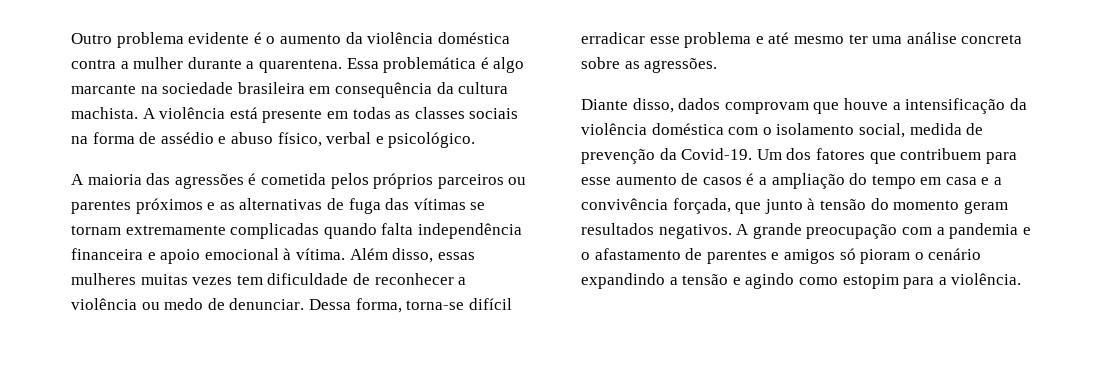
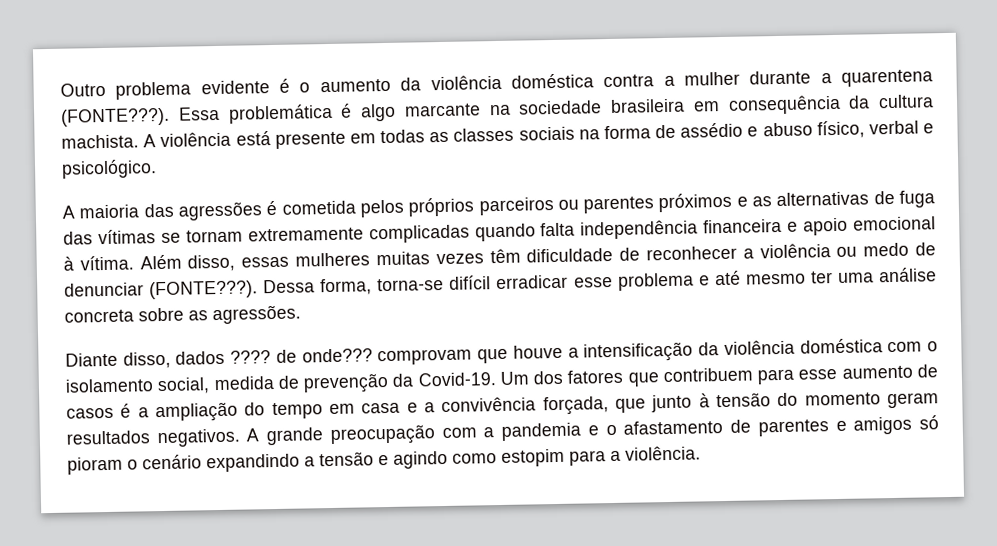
[258,59,342,73] quarentena. -> [841,69,934,87] [61,107,170,127] quarentena (FONTE???).
[236,275,263,285] tem -> [489,248,521,264] têm
[229,298,305,310] denunciar. -> [64,280,259,300] denunciar (FONTE???).
(721, 104) none -> [230,348,373,364] ???? de onde???

